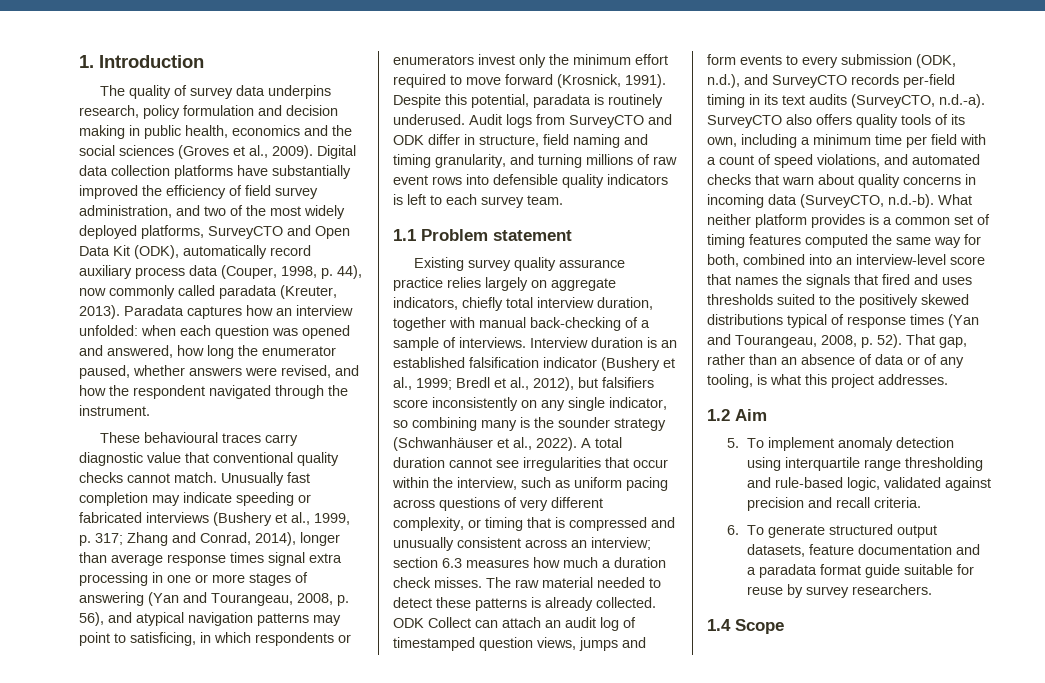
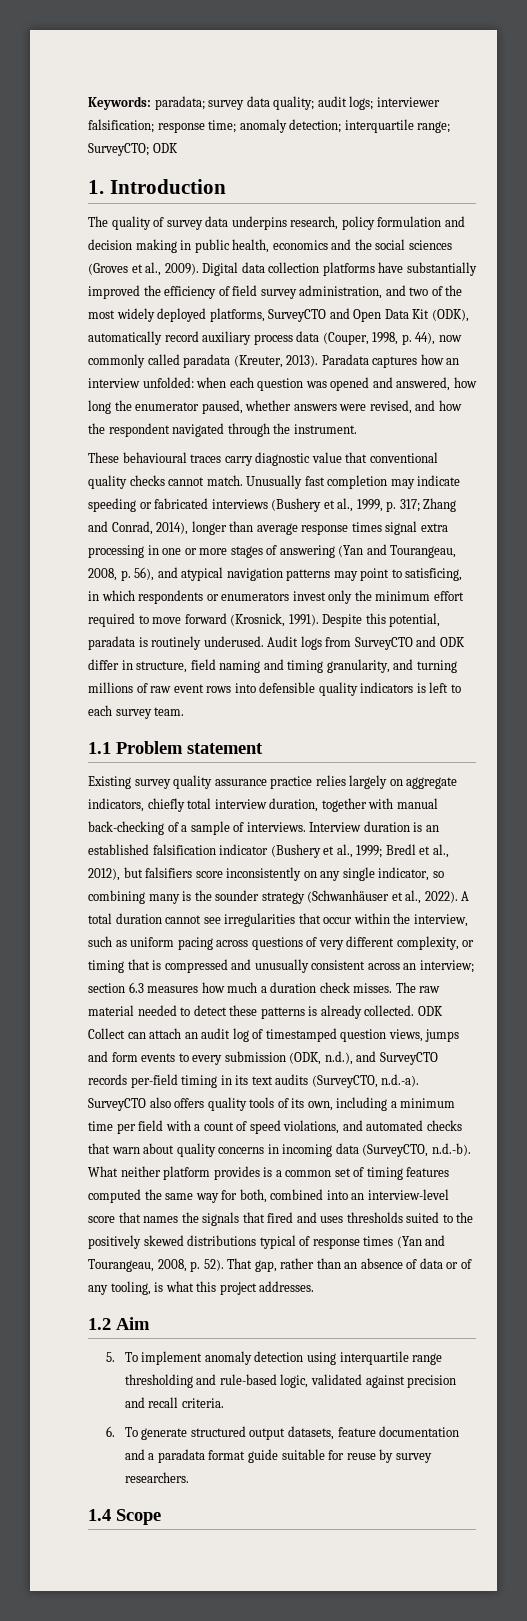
(79, 61) none -> [88,96,440,110] [88,119,451,133] [88,143,178,156] Keywords: paradata; survey data quality; audit logs; interviewer falsification; response time; anomaly detection; interquartile range; SurveyCTO; ODK //

